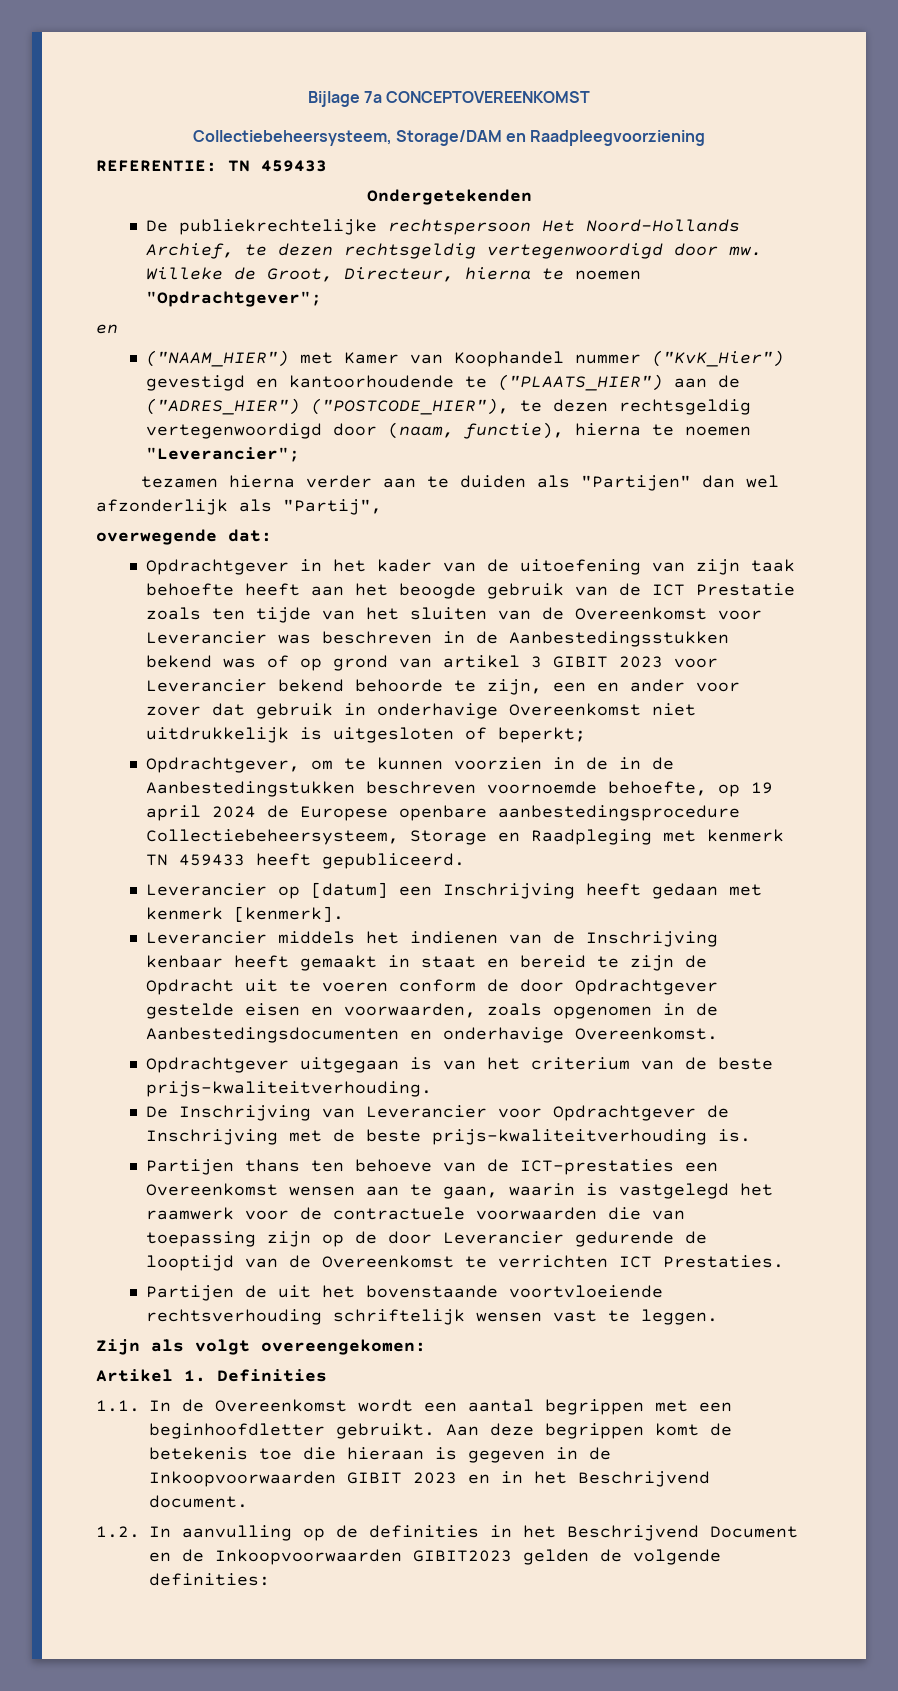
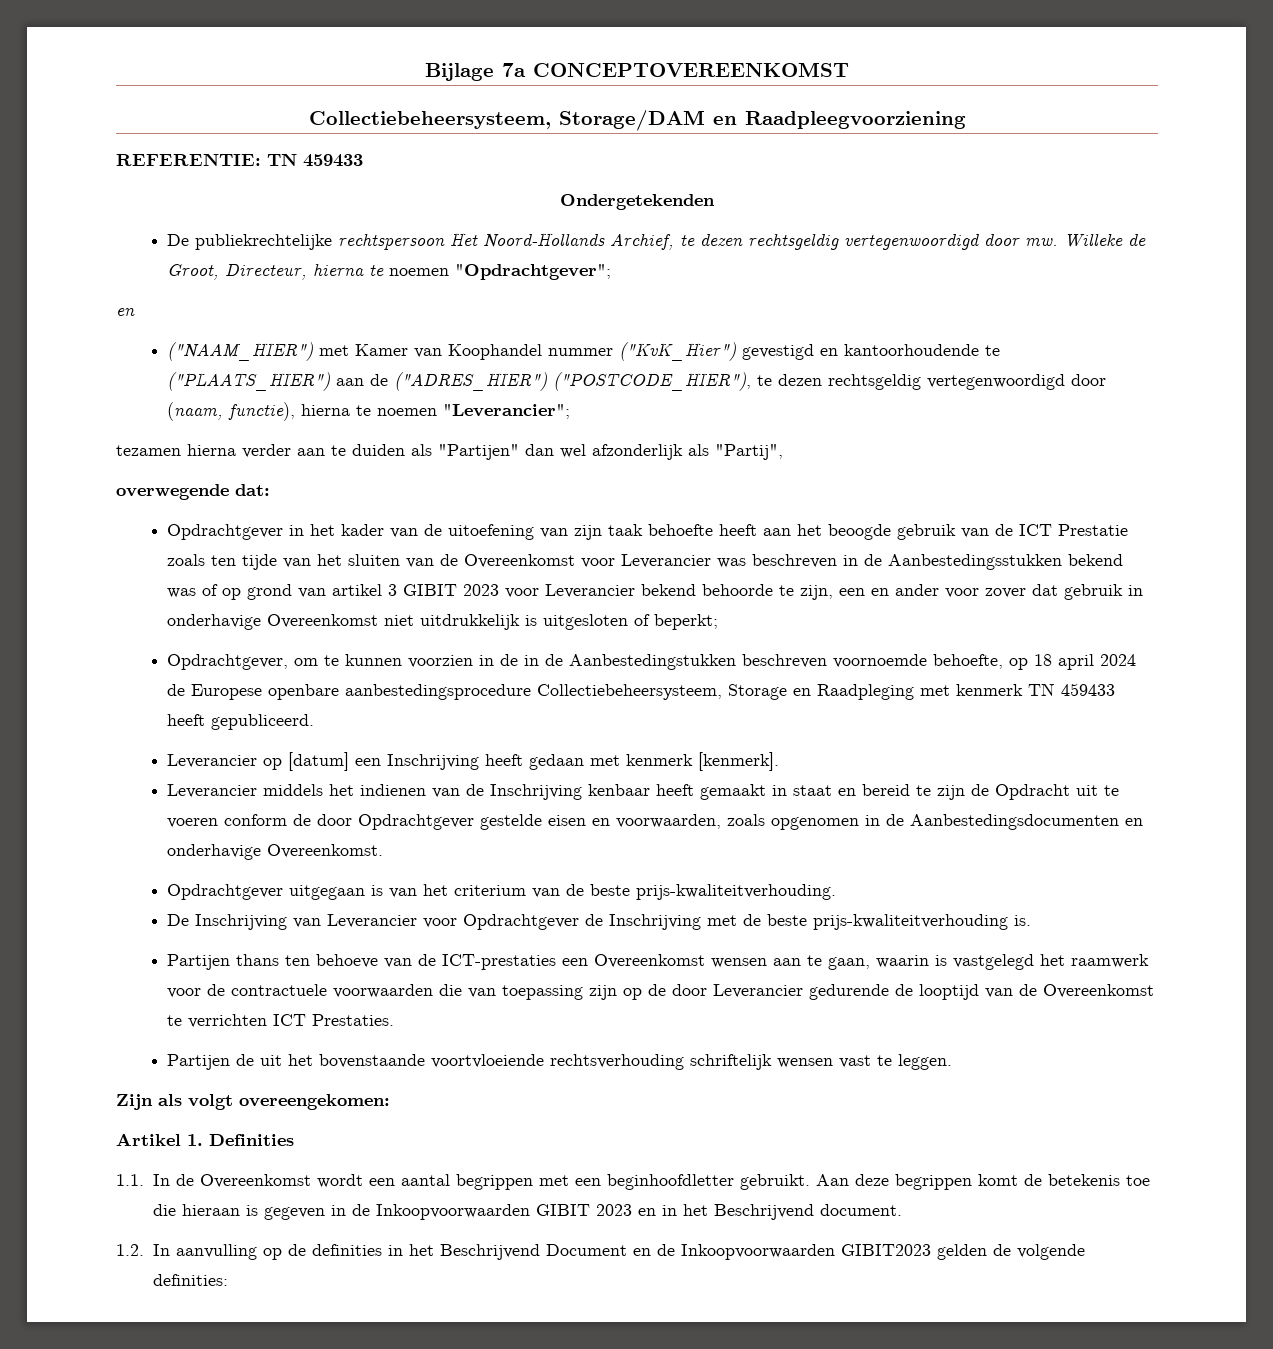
[750,782,773,794] 19 -> [1034,654,1053,666] 18

